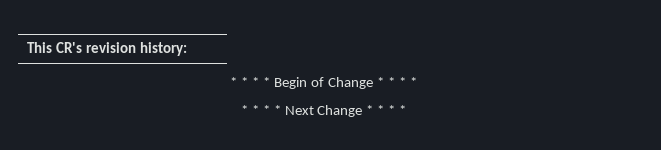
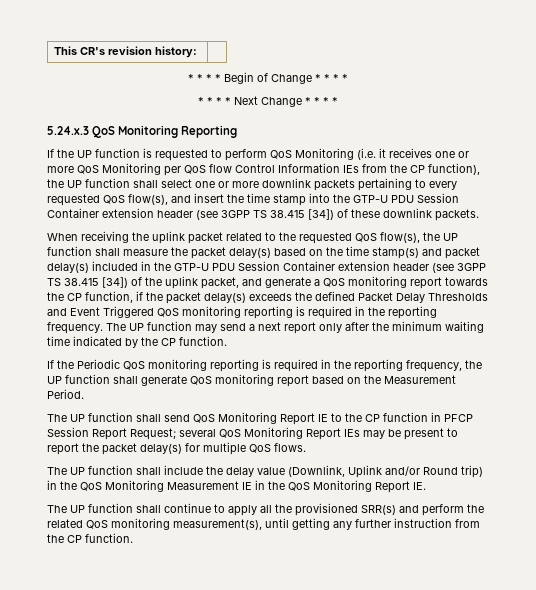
(407, 110) none -> [47,125,238,138] [47,148,469,161] [47,163,480,176] [47,178,457,191] [47,193,459,206] [47,208,479,221] [47,231,458,244] [47,246,480,259] [47,261,486,273] [47,276,488,289] [47,291,488,304] [47,306,437,319] [47,321,484,334] [47,336,227,348] [47,359,482,372] [47,374,456,387] [47,389,84,399] [47,412,473,425] [47,427,458,440] [47,442,306,455] [47,465,483,478] [47,480,426,493] [47,503,484,516] [47,518,480,530] [47,533,133,543] // 5.24.x.3 QoS Monitoring Reporting // If the UP function is requested to perform QoS Monitoring (i.e. it receives one or more QoS Monitoring per QoS flow Control Information IEs from the CP function), the UP function shall select one or more downlink packets pertaining to every requested QoS flow(s), and insert the time stamp into the GTP-U PDU Session Container extension header (see 3GPP TS 38.415 [34]) of these downlink packets. // When receiving the uplink packet related to the requested QoS flow(s), the UP function shall measure the packet delay(s) based on the time stamp(s) and packet delay(s) included in the GTP-U PDU Session Container extension header (see 3GPP TS 38.415 [34]) of the uplink packet, and generate a QoS monitoring report towards the CP function, if the packet delay(s) exceeds the defined Packet Delay Thresholds and Event Triggered QoS monitoring reporting is required in the reporting frequency. The UP function may send a next report only after the minimum waiting time indicated by the CP function. // If the Periodic QoS monitoring reporting is required in the reporting frequency, the UP function shall generate QoS monitoring report based on the Measurement Period. // The UP function shall send QoS Monitoring Report IE to the CP function in PFCP Session Report Request; several QoS Monitoring Report IEs may be present to report the packet delay(s) for multiple QoS flows. // The UP function shall include the delay value (Downlink, Uplink and/or Round trip) in the QoS Monitoring Measurement IE in the QoS Monitoring Report IE. // The UP function shall continue to apply all the provisioned SRR(s) and perform the related QoS monitoring measurement(s), until getting any further instruction from the CP function.

